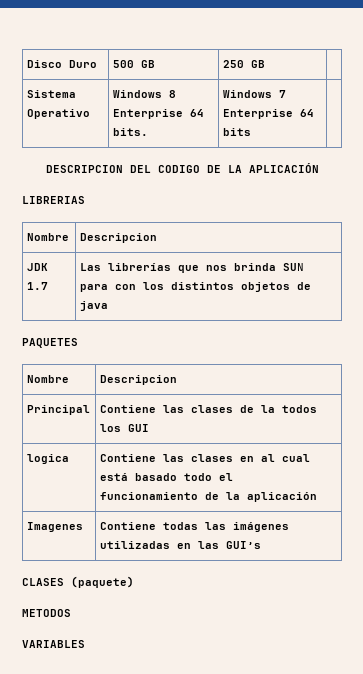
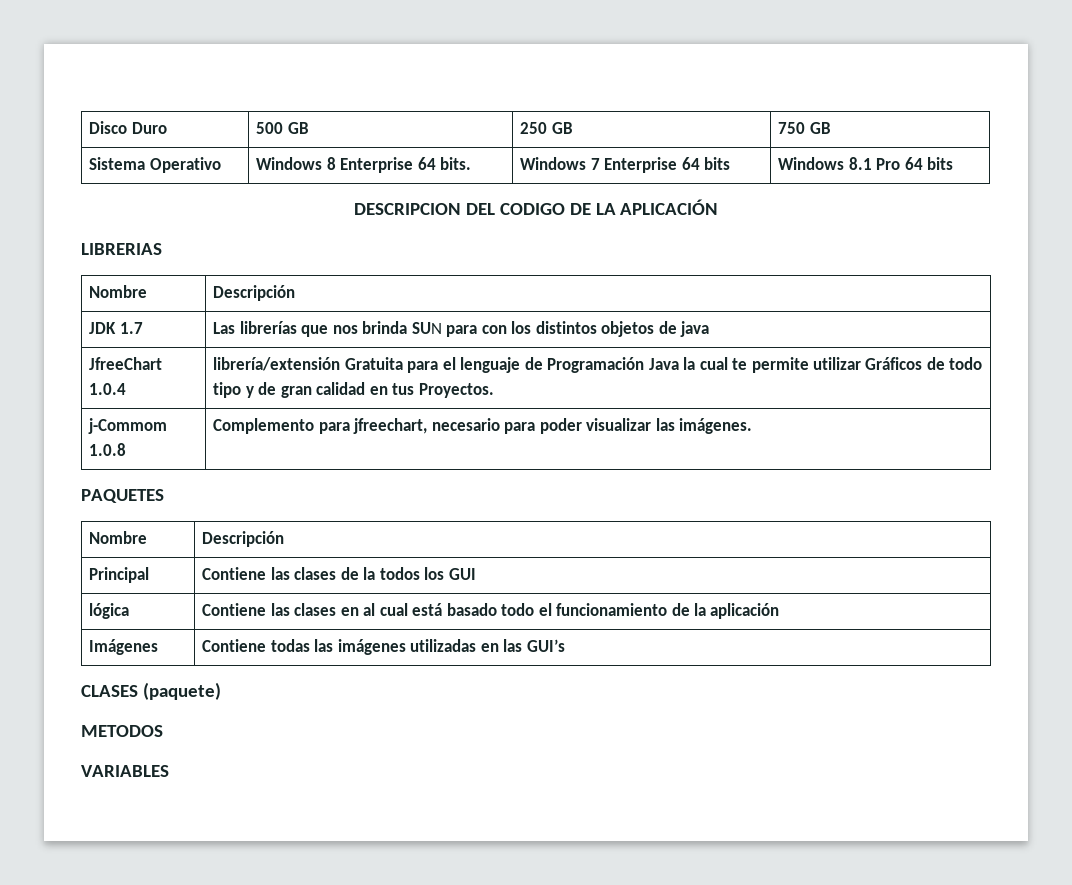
(265, 64) none -> [778,122,831,134] 750 GB
(251, 132) none -> [778,157,954,170] Windows 8.1 Pro 64 bits
[79,233,157,243] Descripcion -> [213,285,296,301] Descripción
(108, 306) none -> [89,357,163,370] [89,383,127,395] [213,357,983,373] [213,382,494,398] [88,418,168,434] [89,443,127,456] [213,418,753,434] // JfreeChart 1.0.4 | librería/extensión Gratuita para el lenguaje de Programación Java la cual te permite utilizar Gráficos de todo tipo y de gran calidad en tus Proyectos. // j-Commom 1.0.8 | Complemento para jfreechart, necesario para poder visualizar las imágenes.
[99,375,177,385] Descripcion -> [202,531,285,547] Descripción
[26,454,69,464] logica -> [89,603,130,619] lógica
[26,522,83,532] Imagenes -> [89,639,159,655] Imágenes

